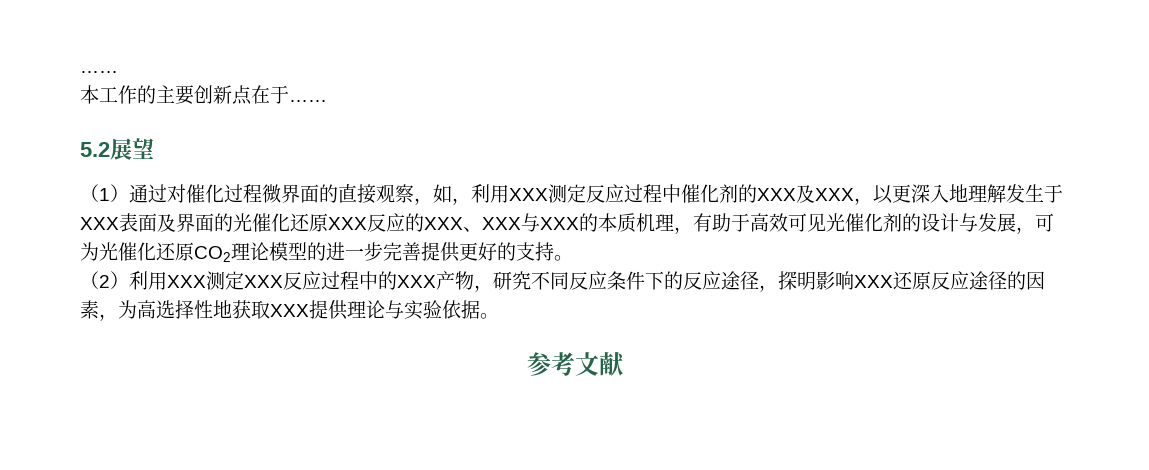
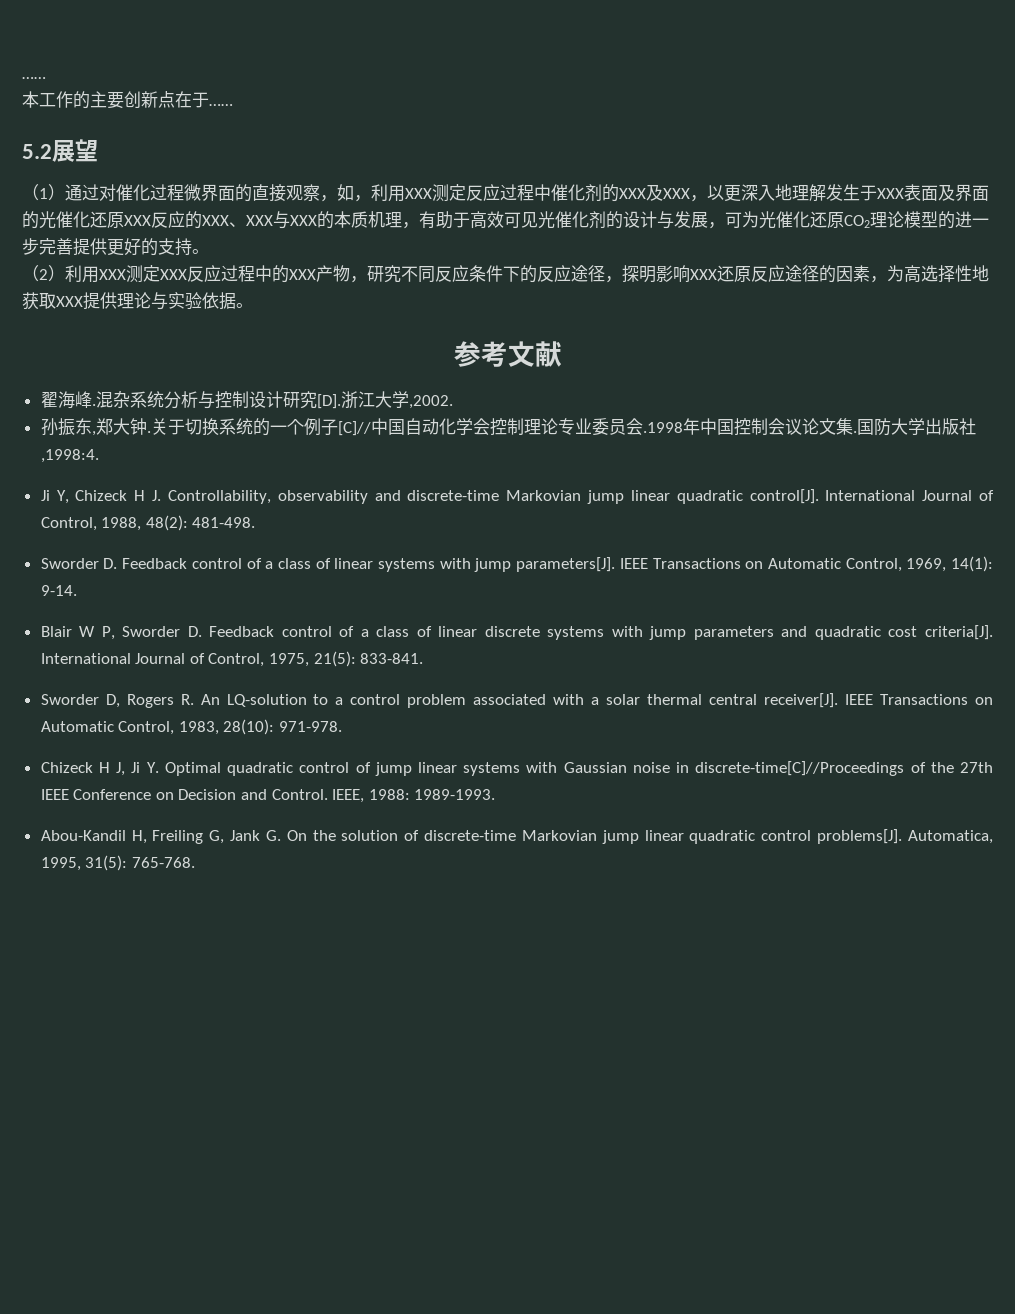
(625, 364) none -> [40,391,453,409] [40,418,976,436] [40,449,99,463] [40,489,994,504] [40,515,256,531] [40,556,994,572] [40,585,77,596] [40,625,993,640] [40,651,424,667] [40,693,993,708] [40,719,343,735] [40,761,993,776] [40,789,496,803] [40,829,993,844] [40,855,195,871] // 翟海峰.混杂系统分析与控制设计研究[D].浙江大学,2002. // 孙振东,郑大钟.关于切换系统的一个例子[C]//中国自动化学会控制理论专业委员会.1998年中国控制会议论文集.国防大学出版社,1998:4. // Ji Y, Chizeck H J. Controllability, observability and discrete-time Markovian jump linear quadratic control[J]. International Journal of Control, 1988, 48(2): 481-498. // Sworder D. Feedback control of a class of linear systems with jump parameters[J]. IEEE Transactions on Automatic Control, 1969, 14(1): 9-14. // Blair W P, Sworder D. Feedback control of a class of linear discrete systems with jump parameters and quadratic cost criteria[J]. International Journal of Control, 1975, 21(5): 833-841. // Sworder D, Rogers R. An LQ-solution to a control problem associated with a solar thermal central receiver[J]. IEEE Transactions on Automatic Control, 1983, 28(10): 971-978. // Chizeck H J, Ji Y. Optimal quadratic control of jump linear systems with Gaussian noise in discrete-time[C]//Proceedings of the 27th IEEE Conference on Decision and Control. IEEE, 1988: 1989-1993. // Abou-Kandil H, Freiling G, Jank G. On the solution of discrete-time Markovian jump linear quadratic control problems[J]. Automatica, 1995, 31(5): 765-768.

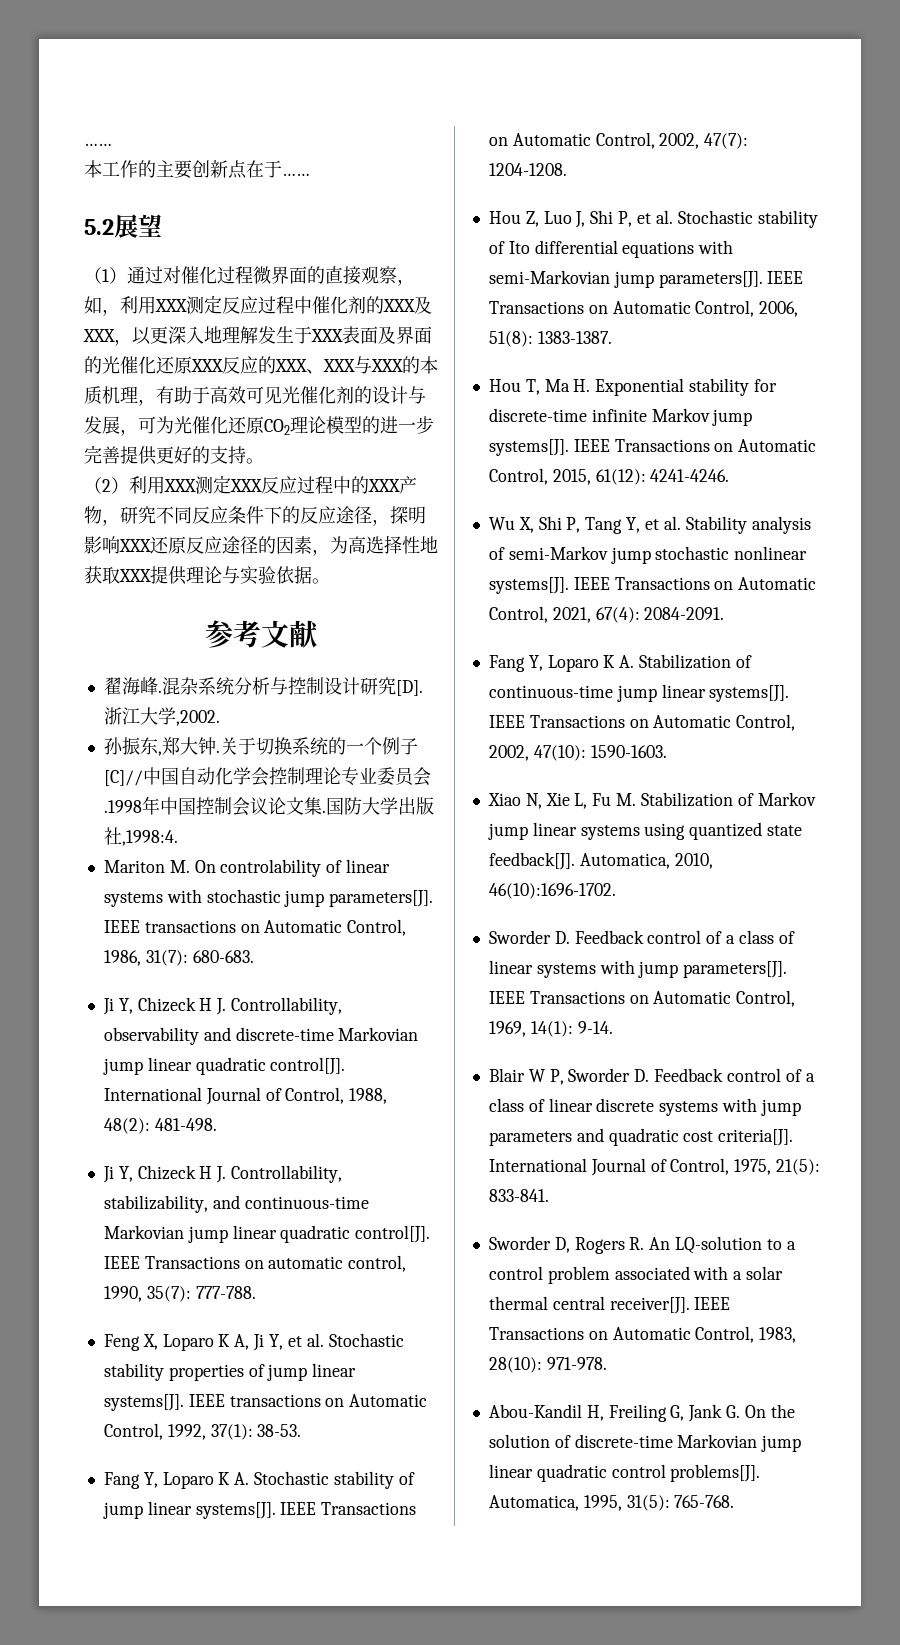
(99, 456) none -> [103,859,391,877] [103,889,434,907] [103,919,407,936] [103,950,254,966] // Mariton M. On controlability of linear systems with stochastic jump parameters[J]. IEEE transactions on Automatic Control, 1986, 31(7): 680-683.
(256, 522) none -> [102,1165,343,1183] [103,1195,369,1213] [103,1225,431,1243] [103,1255,407,1272] [103,1286,256,1302] [103,1333,404,1351] [103,1363,357,1381] [103,1394,428,1411] [103,1423,302,1440] [103,1471,415,1489] [102,1501,417,1519] [488,132,749,149] [488,163,567,176] [488,210,818,228] [488,240,734,258] [488,270,804,288] [488,300,799,317] [488,331,612,347] [488,378,777,396] [488,408,753,426] [488,439,817,456] [488,468,730,485] [488,516,811,534] [488,546,808,564] [488,577,817,594] [488,606,725,623] [488,654,752,672] [488,684,790,702] [488,714,796,731] [488,745,667,761] [487,792,816,809] [487,822,803,840] [488,852,713,870] [488,883,616,899] // Ji Y, Chizeck H J. Controllability, stabilizability, and continuous-time Markovian jump linear quadratic control[J]. IEEE Transactions on automatic control, 1990, 35(7): 777-788. // Feng X, Loparo K A, Ji Y, et al. Stochastic stability properties of jump linear systems[J]. IEEE transactions on Automatic Control, 1992, 37(1): 38-53. // Fang Y, Loparo K A. Stochastic stability of jump linear systems[J]. IEEE Transactions on Automatic Control, 2002, 47(7): 1204-1208. // Hou Z, Luo J, Shi P, et al. Stochastic stability of Ito differential equations with semi-Markovian jump parameters[J]. IEEE Transactions on Automatic Control, 2006, 51(8): 1383-1387. // Hou T, Ma H. Exponential stability for discrete-time infinite Markov jump systems[J]. IEEE Transactions on Automatic Control, 2015, 61(12): 4241-4246. // Wu X, Shi P, Tang Y, et al. Stability analysis of semi-Markov jump stochastic nonlinear systems[J]. IEEE Transactions on Automatic Control, 2021, 67(4): 2084-2091. // Fang Y, Loparo K A. Stabilization of continuous-time jump linear systems[J]. IEEE Transactions on Automatic Control, 2002, 47(10): 1590-1603. // Xiao N, Xie L, Fu M. Stabilization of Markov jump linear systems using quantized state feedback[J]. Automatica, 2010, 46(10):1696-1702.
[40,761,993,776] [40,789,496,803] // Chizeck H J, Ji Y. Optimal quadratic control of jump linear systems with Gaussian noise in discrete-time[C]//Proceedings of the 27th IEEE Conference on Decision and Control. IEEE, 1988: 1989-1993. -> (607, 1363) none

